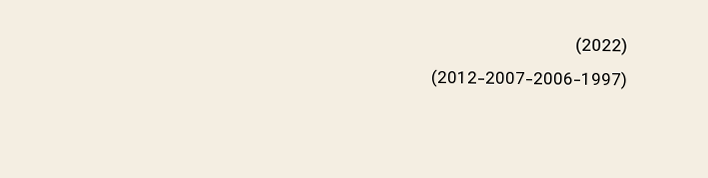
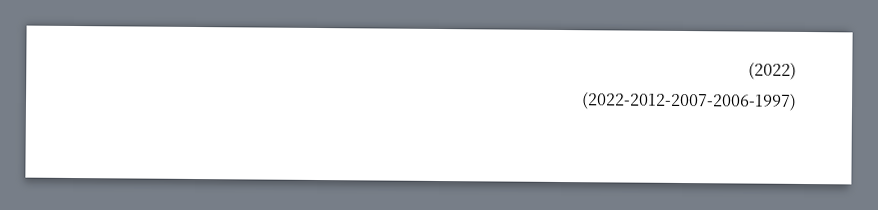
[431,68,628,90] (2012-2007-2006-1997) -> [581,92,797,111] (2022-2012-2007-2006-1997)

